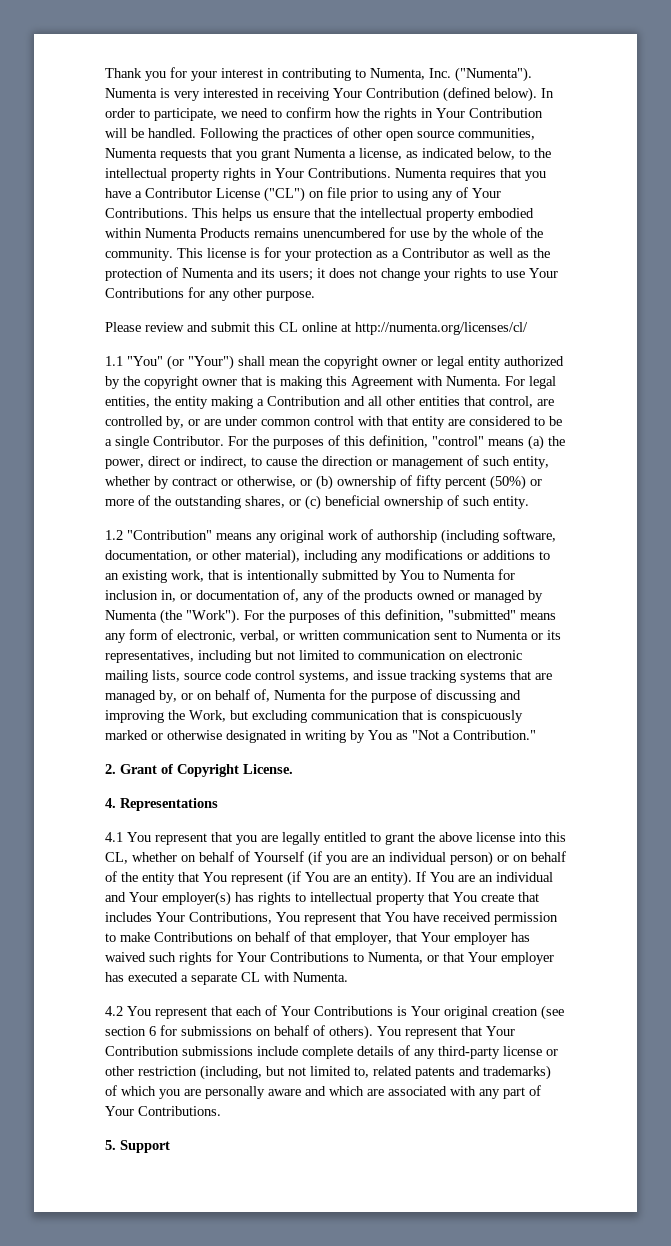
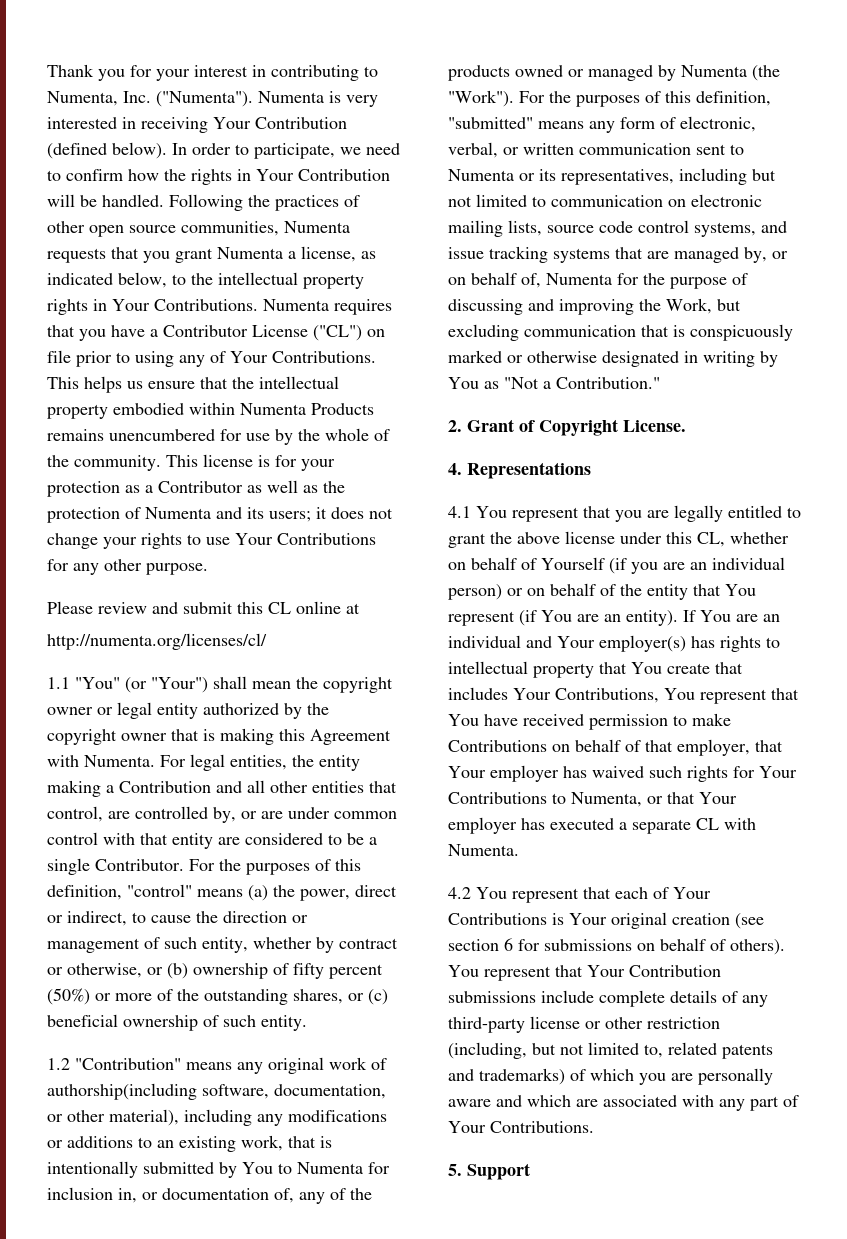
(351, 327) none -> (360, 608) //
[377,529,499,544] authorship (including -> [47,1083,197,1100] authorship(including
[519,832,541,842] into -> [620,532,662,544] under

